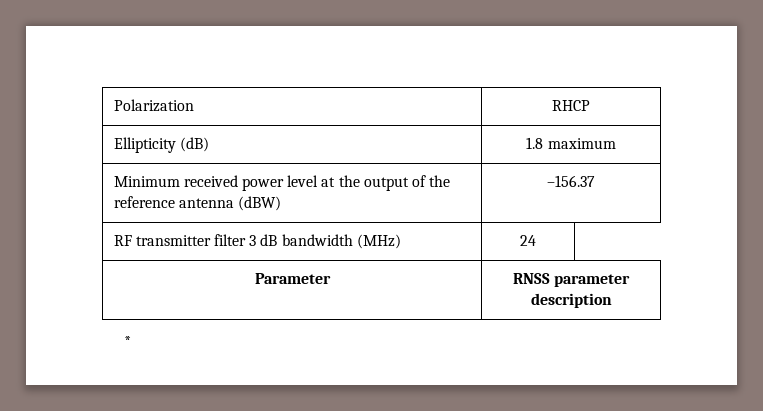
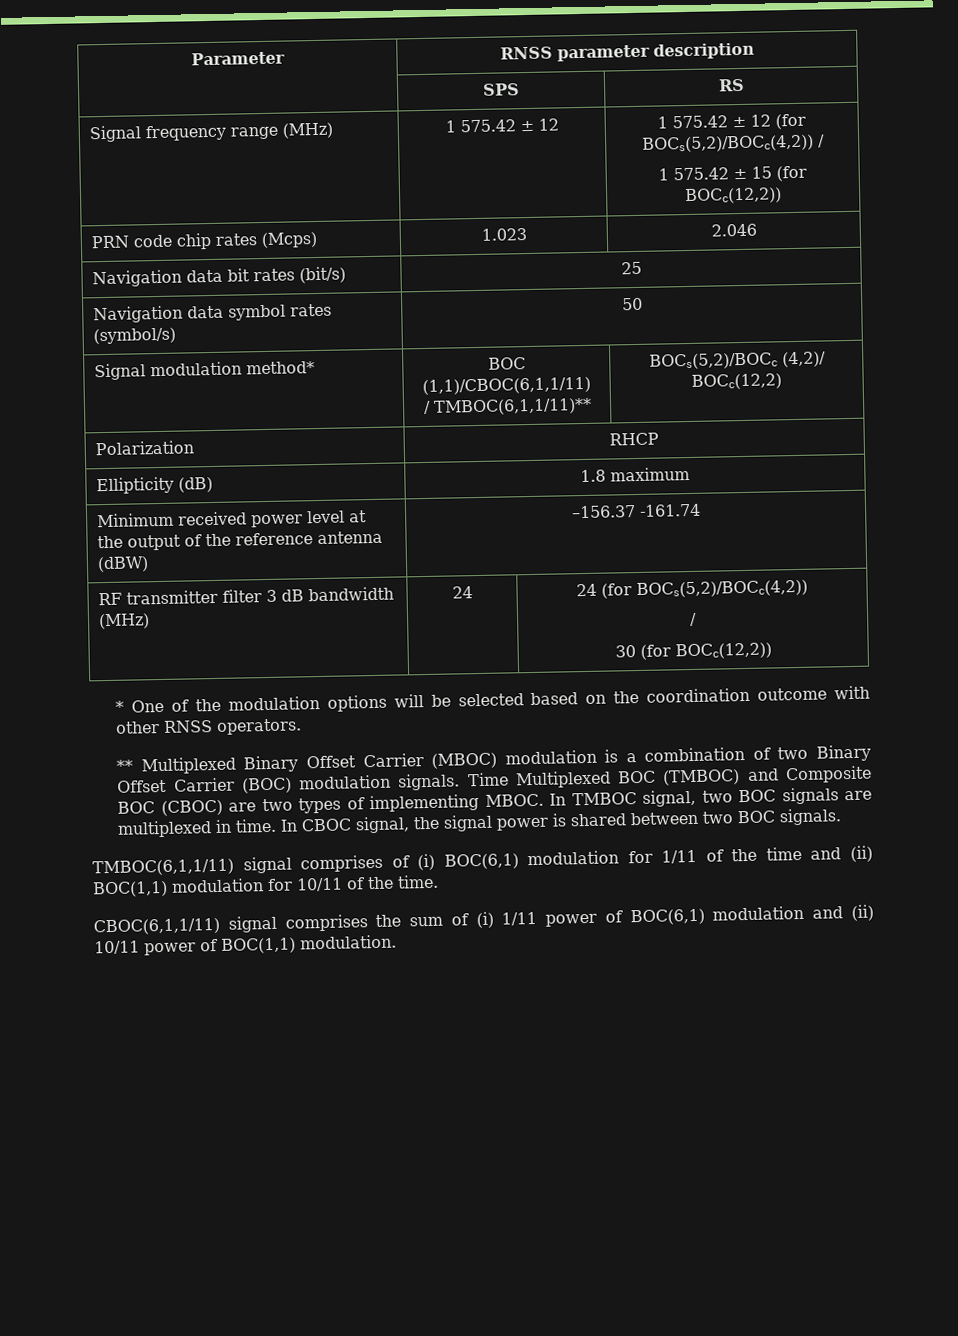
(113, 105) none -> [191,51,285,66] [499,42,755,62] [482,83,520,96] [717,78,745,92] [89,122,334,143] [444,118,559,133] [657,113,806,130] [641,134,825,153] [658,165,807,182] [685,187,782,205] [91,231,319,250] [480,228,527,241] [710,223,757,237] [92,266,347,288] [620,261,642,275] [93,303,333,324] [93,327,177,345] [621,297,643,311] [94,361,316,381] [487,357,526,370] [422,376,591,396] [422,397,592,416] [648,351,826,370] [691,373,782,390] Parameter | RNSS parameter description // | SPS | RS // Signal frequency range (MHz) | 1 575.42 ± 12 | 1 575.42 ± 12 (for BOCs(5,2)/BOCc(4,2)) / // 1 575.42 ± 15 (for BOCc(12,2)) // PRN code chip rates (Mcps) | 1.023 | 2.046 // Navigation data bit rates (bit/s) | 25 // Navigation data symbol rates (symbol/s) | 50 // Signal modulation method* | BOC (1,1)/CBOC(6,1,1/11) // / TMBOC(6,1,1/11)** | BOCs(5,2)/BOCc (4,2)/ BOCc(12,2) //
(595, 181) none -> [638,503,701,517] -161.74
[254,273,331,284] [512,273,631,287] [530,293,612,308] [123,336,131,347] // Parameter | RNSS parameter description // * -> [576,579,808,599] [690,612,697,627] [614,642,772,660] [115,685,870,713] [115,718,303,735] [116,744,872,775] [117,765,872,794] [117,787,873,817] [117,808,843,838] [92,845,874,877] [92,874,439,898] [93,904,874,936] [94,934,397,956] | 24 (for BOCs(5,2)/BOCc(4,2)) // / // 30 (for BOCc(12,2)) // * One of the modulation options will be selected based on the coordination outcome with other RNSS operators. // ** Multiplexed Binary Offset Carrier (MBOC) modulation is a combination of two Binary Offset Carrier (BOC) modulation signals. Time Multiplexed BOC (TMBOC) and Composite BOC (CBOC) are two types of implementing MBOC. In TMBOC signal, two BOC signals are multiplexed in time. In CBOC signal, the signal power is shared between two BOC signals. // TMBOC(6,1,1/11) signal comprises of (i) BOC(6,1) modulation for 1/11 of the time and (ii) BOC(1,1) modulation for 10/11 of the time. // CBOC(6,1,1/11) signal comprises the sum of (i) 1/11 power of BOC(6,1) modulation and (ii) 10/11 power of BOC(1,1) modulation.

